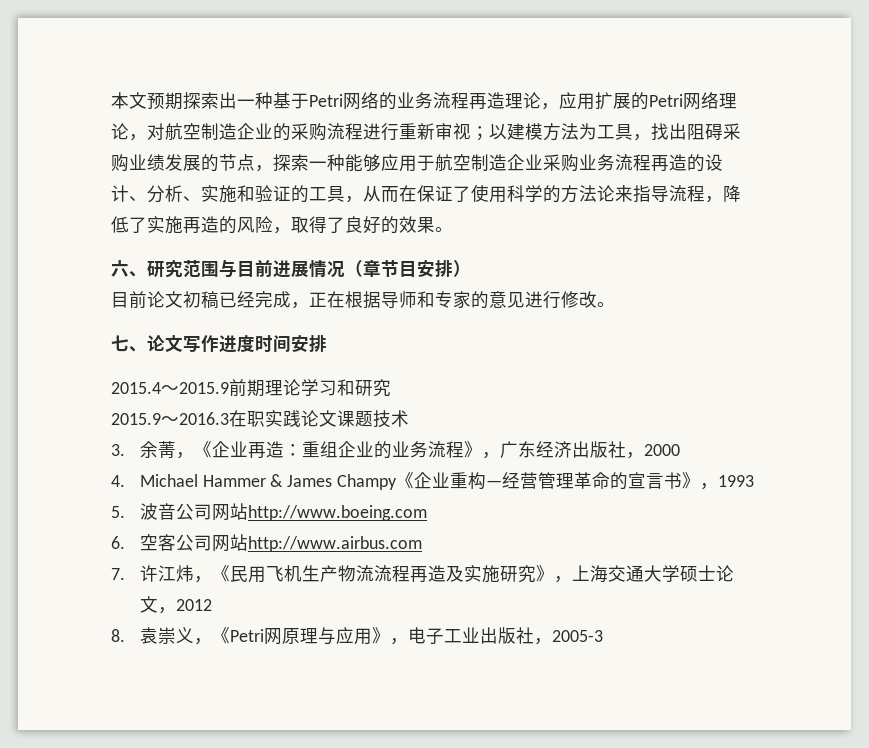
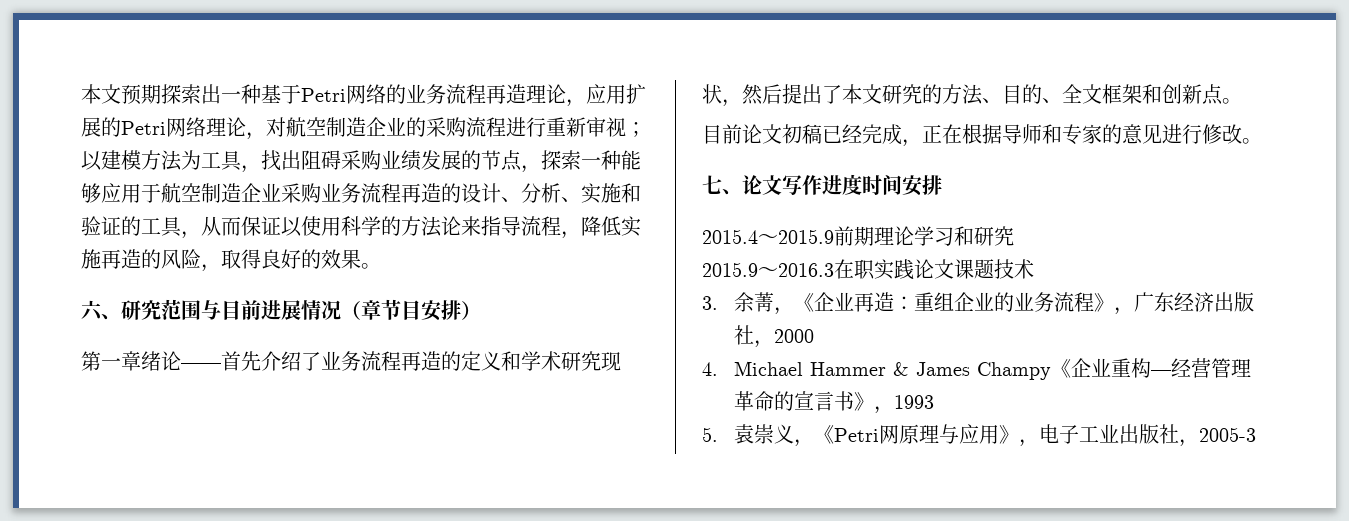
[399,185,471,202] 在保证了 -> [241,216,302,237] 保证以
[129,217,147,233] 了 -> (621, 226) none
[327,217,345,233] 了 -> (261, 259) none
(471, 268) none -> [81,351,621,371] [702,84,1242,107] // 第一章绪论——首先介绍了业务流程再造的定义和学术研究现状，然后提出了本文研究的方法、目的、全文框架和创新点。
[139,503,427,521] [111,534,422,552] [111,565,734,583] [139,596,212,614] [111,629,125,642] 波音公司网站http://www.boeing.com // 6.空客公司网站http://www.airbus.com // 7.许江炜，《民用飞机生产物流流程再造及实施研究》，上海交通大学硕士论文，2012 // 8. -> (718, 434) none

